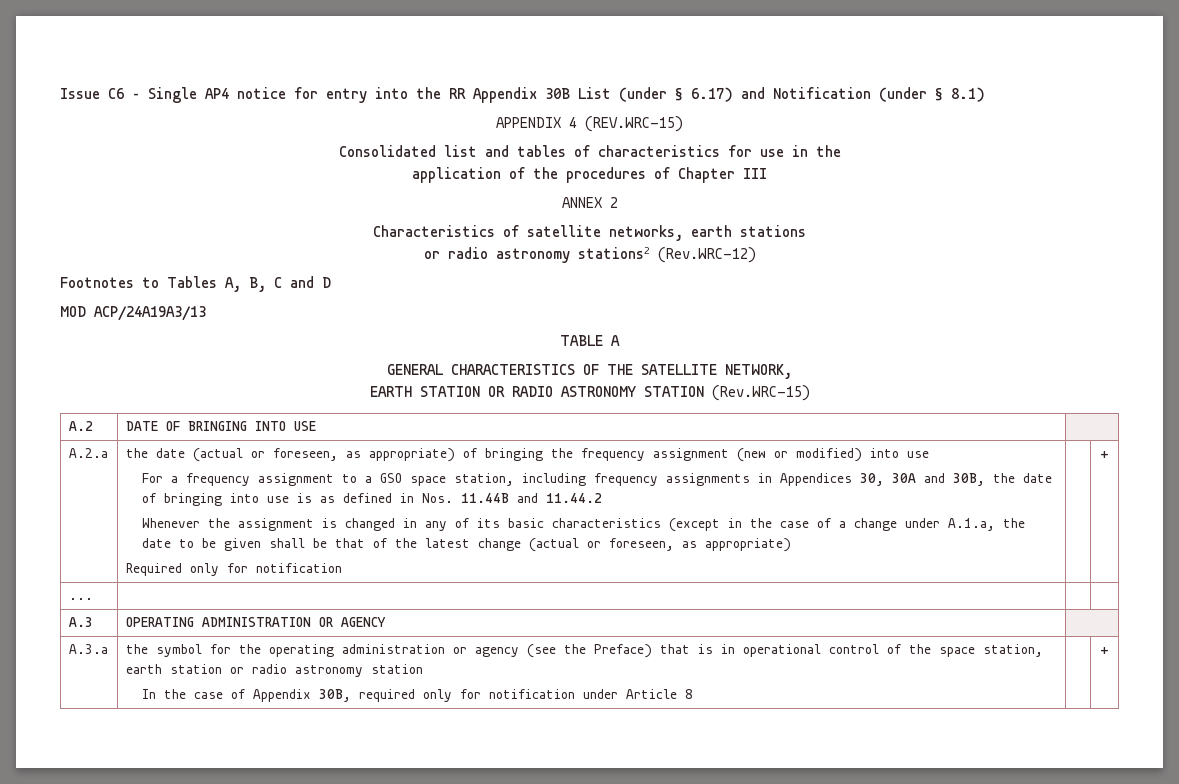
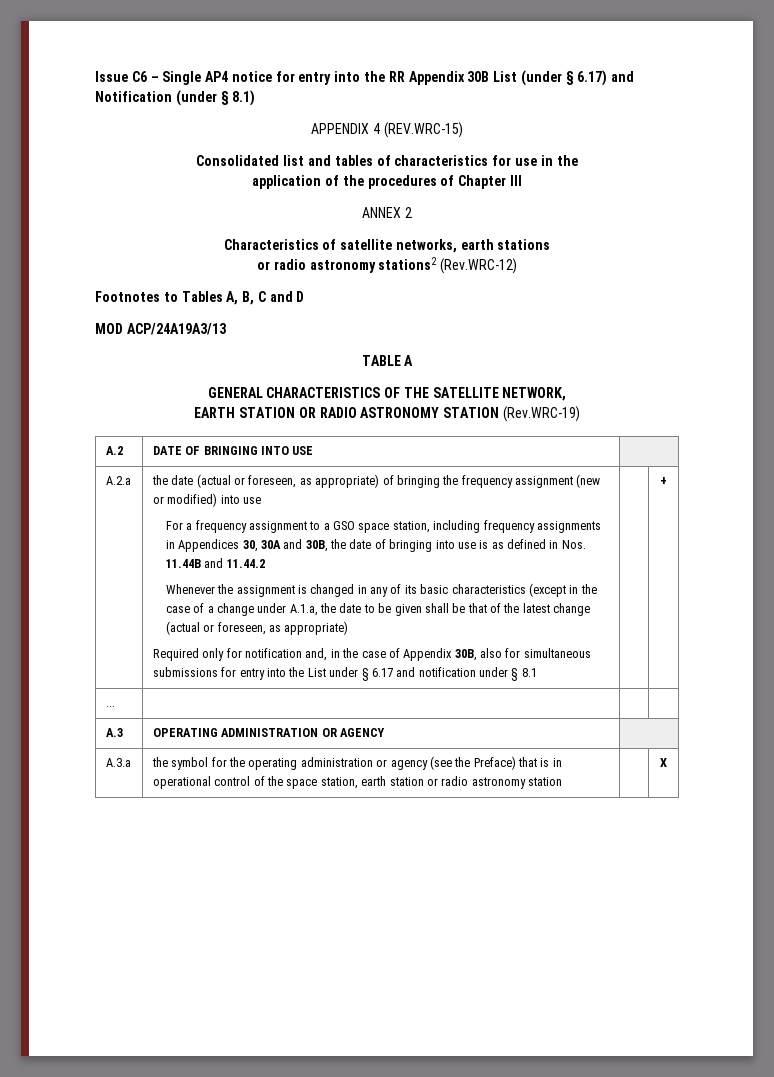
[711,385,810,401] (Rev.WRC-15) -> [502,406,580,422] (Rev.WRC-19)
(342, 568) none -> [305,648,591,661] [152,667,537,681] and, in the case of Appendix 30B, also for simultaneous submissions for entry into the List under § 6.17 and notification under § 8.1
[141,689,693,702] [1100,647,1109,654] // In the case of Appendix 30B, required only for notification under Article 8 | | + -> [660,758,667,767] | | X

